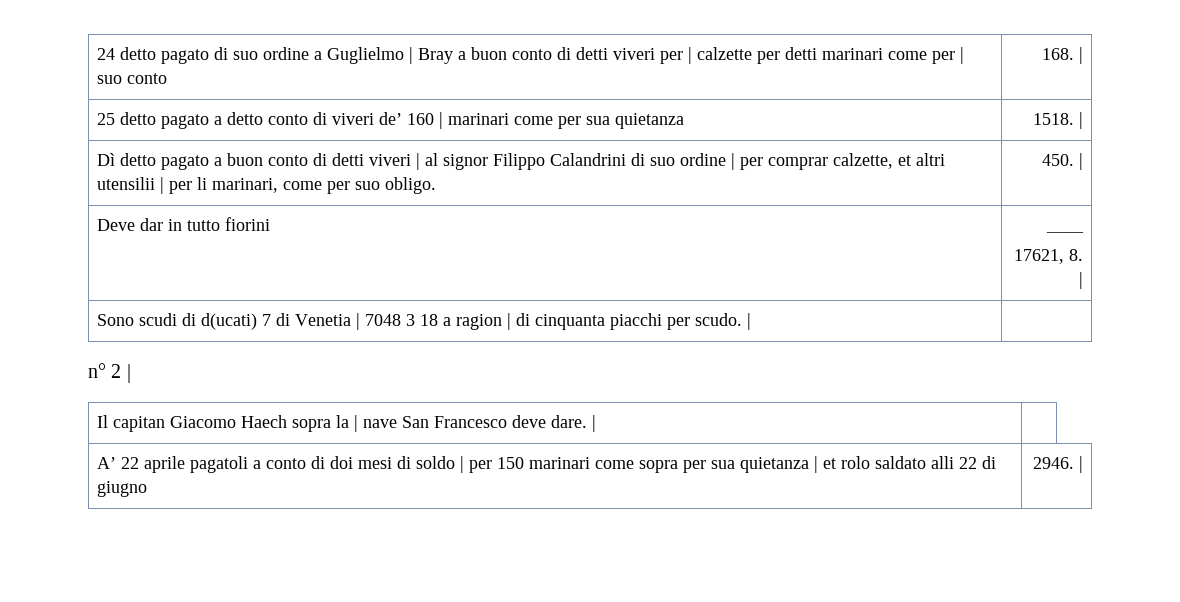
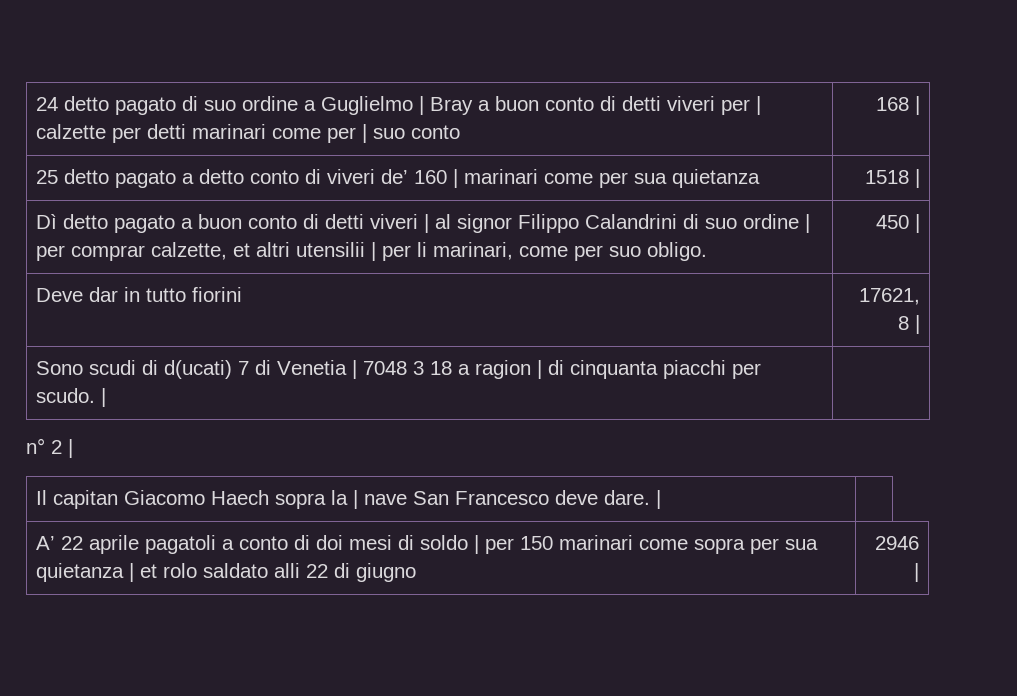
[1041,48,1074,60] 168. -> [875,97,909,111] 168
[1032,113,1074,125] 1518. -> [864,170,909,184] 1518
[1041,154,1074,166] 450. -> [875,215,909,229] 450
[1045,231,1084,233] [1013,249,1083,264] ____ // 17621, 8. -> [858,288,920,305] [897,316,909,330] 17621, 8
[1032,457,1074,469] 2946. -> [874,536,919,550] 2946

